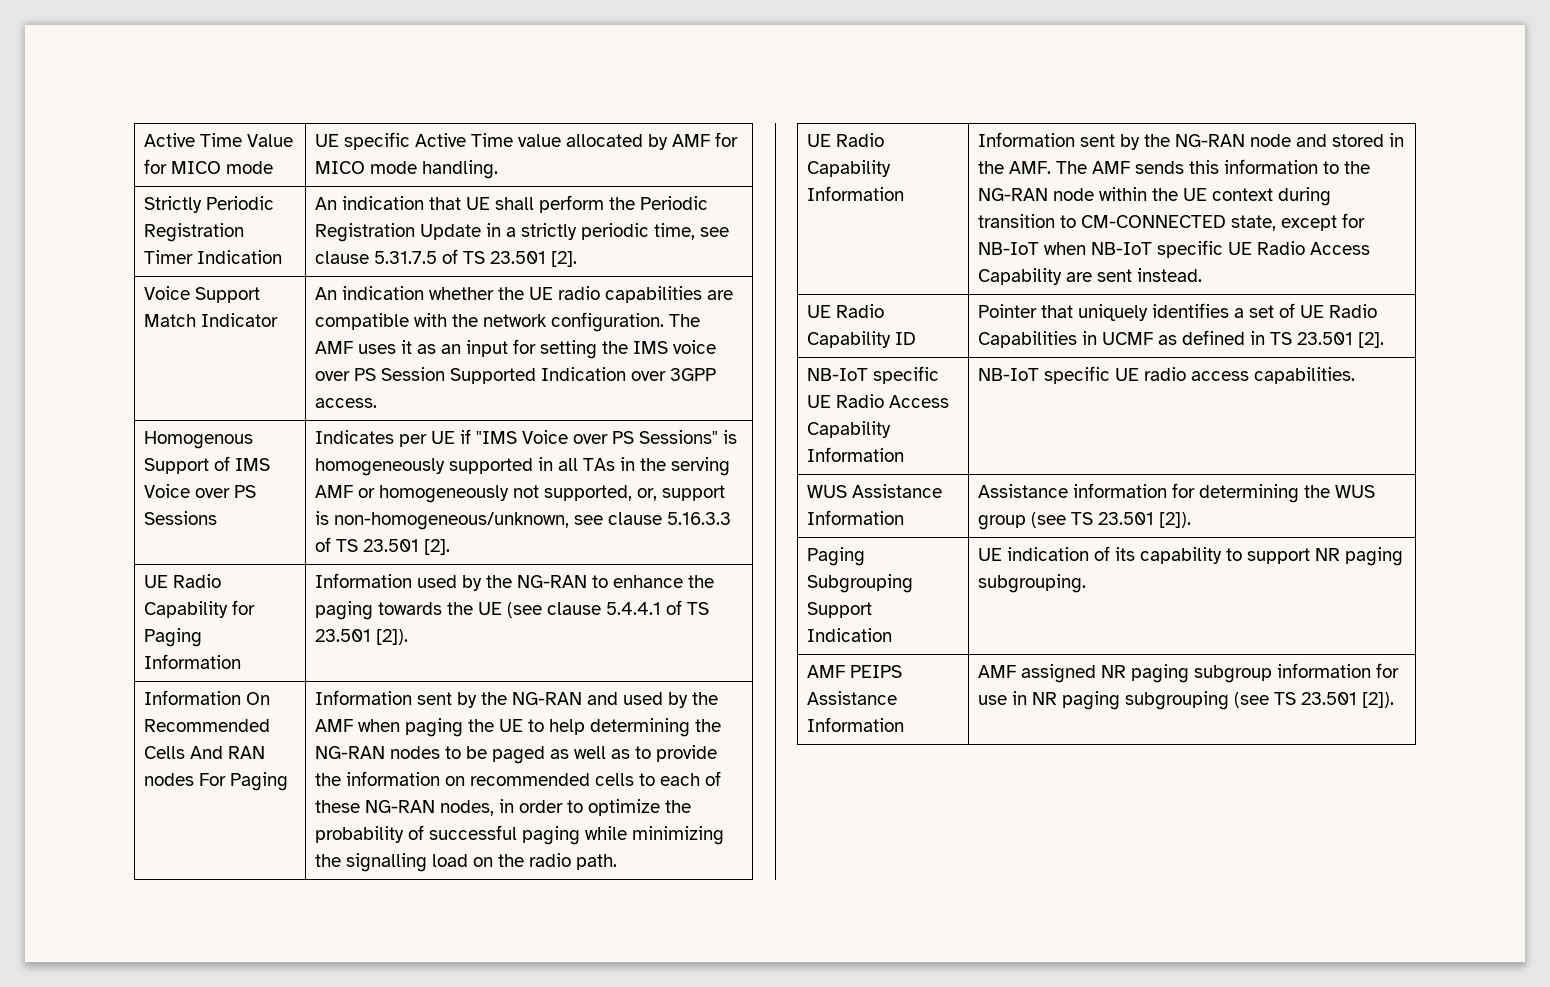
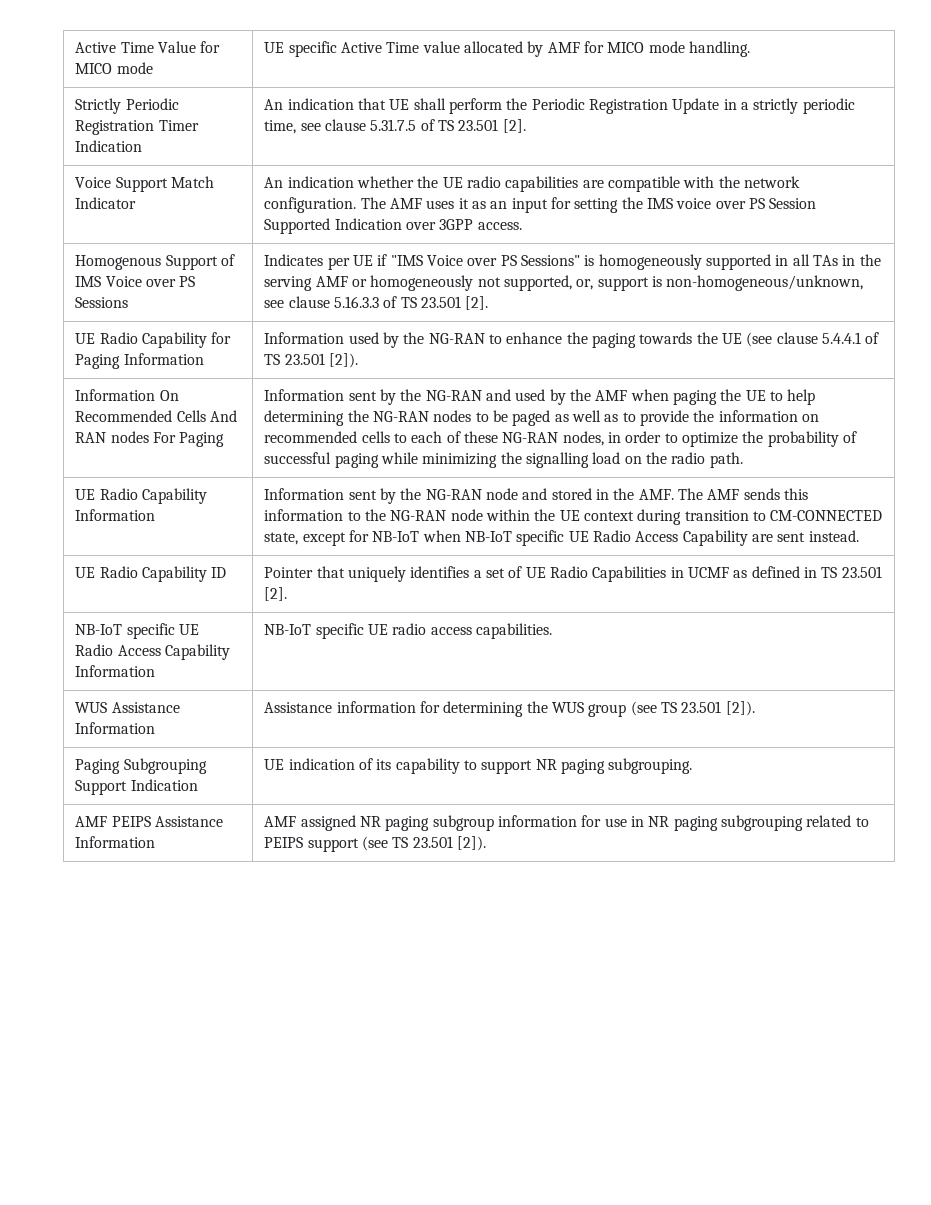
(1230, 700) none -> [806,815,869,827] [264,837,359,852] related to PEIPS support

